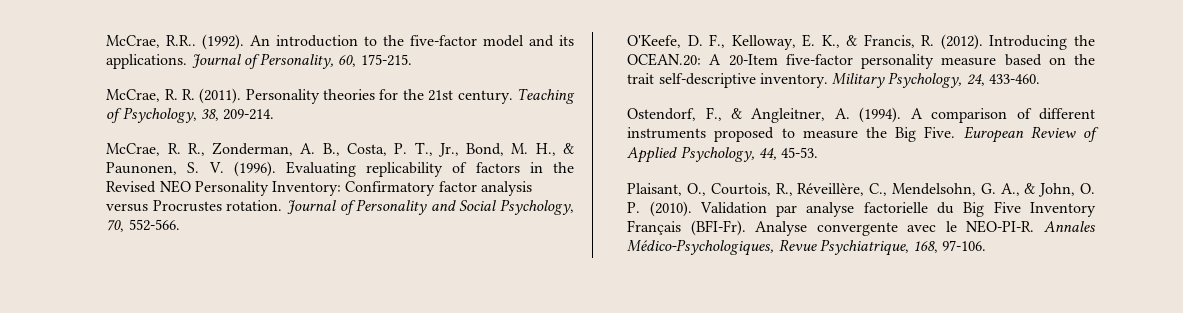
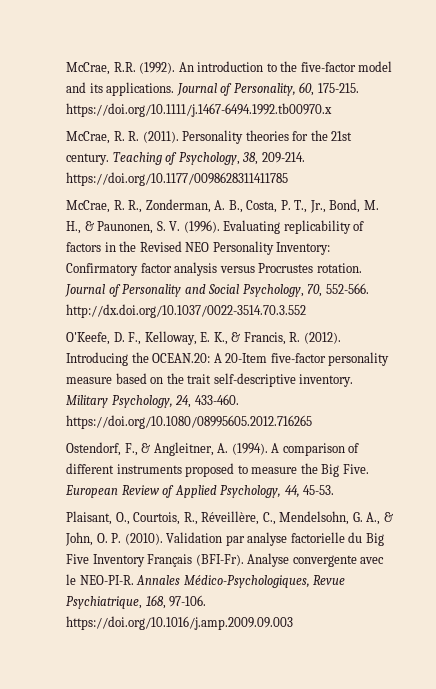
[106,35,197,48] McCrae, R.R.. -> [66,62,136,75] McCrae, R.R.
(412, 60) none -> [66,103,333,117] https://doi.org/10.1111/j.1467-6494.1992.tb00970.x
(275, 114) none -> [66,172,289,186] https://doi.org/10.1177/0098628311411785
(180, 225) none -> [66,304,307,318] http://dx.doi.org/10.1037/0022-3514.70.3.552
(1041, 79) none -> [66,415,313,429] https://doi.org/10.1080/08995605.2012.716265
(987, 245) none -> [66,616,294,630] https://doi.org/10.1016/j.amp.2009.09.003

